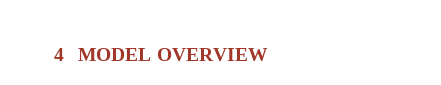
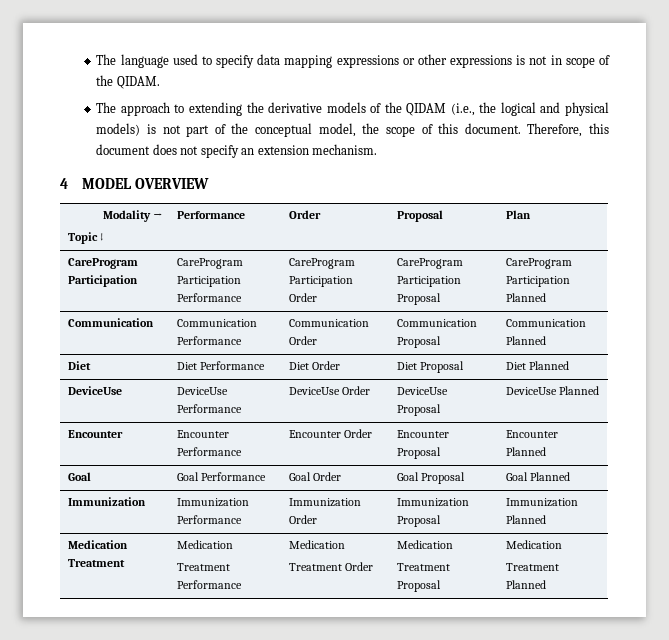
[54,48,268,61] 4 MODEL OVERVIEW -> [96,54,611,68] [96,75,160,89] [96,102,610,116] [96,123,609,137] [96,144,378,158] [60,178,210,189] [103,210,163,222] [67,232,104,244] [176,211,245,219] [288,210,321,219] [396,210,443,222] [505,210,531,219] [67,258,138,269] [67,275,138,287] [176,258,243,269] [176,276,241,287] [176,293,242,302] [288,258,355,269] [288,276,353,287] [288,293,317,302] [396,258,463,269] [396,276,461,287] [396,293,441,305] [505,258,572,269] [505,276,570,287] [505,293,546,302] [67,318,154,327] [176,319,257,327] [176,336,242,345] [288,319,369,327] [288,336,317,345] [396,319,477,327] [396,336,441,348] [505,319,586,327] [505,336,546,345] [67,361,91,370] [176,361,265,370] [288,361,340,370] [396,361,464,373] [505,361,569,370] [67,386,122,395] [176,387,228,395] [176,404,242,413] [288,386,370,395] [396,387,448,395] [396,404,441,416] [505,386,599,395] [67,430,123,438] [176,430,229,438] [176,447,242,456] [288,429,372,438] [396,430,449,438] [396,447,441,459] [505,430,558,438] [505,447,546,456] [67,472,91,481] [176,472,266,481] [288,472,341,481] [396,472,465,484] [505,472,570,481] [67,497,146,506] [176,498,249,507] [176,515,242,524] [288,498,361,507] [288,515,317,524] [396,498,469,507] [396,515,441,527] [505,498,578,507] [505,515,546,524] [67,540,128,549] [67,559,125,567] [176,540,233,549] [176,563,230,571] [176,580,242,589] [288,540,345,549] [288,562,373,571] [396,540,453,549] [396,563,450,571] [396,580,441,592] [505,540,562,549] [505,563,559,571] [505,580,546,589] The language used to specify data mapping expressions or other expressions is not in scope of the QIDAM. // The approach to extending the derivative models of the QIDAM (i.e., the logical and physical models) is not part of the conceptual model, the scope of this document. Therefore, this document does not specify an extension mechanism. // 4 MODEL OVERVIEW // Modality → // Topic ↓ | Performance | Order | Proposal | Plan // CareProgram Participation | CareProgram Participation Performance | CareProgram Participation Order | CareProgram Participation Proposal | CareProgram Participation Planned // Communication | Communication Performance | Communication Order | Communication Proposal | Communication Planned // Diet | Diet Performance | Diet Order | Diet Proposal | Diet Planned // DeviceUse | DeviceUse Performance | DeviceUse Order | DeviceUse Proposal | DeviceUse Planned // Encounter | Encounter Performance | Encounter Order | Encounter Proposal | Encounter Planned // Goal | Goal Performance | Goal Order | Goal Proposal | Goal Planned // Immunization | Immunization Performance | Immunization Order | Immunization Proposal | Immunization Planned // Medication Treatment | Medication // Treatment Performance | Medication // Treatment Order | Medication // Treatment Proposal | Medication // Treatment Planned

